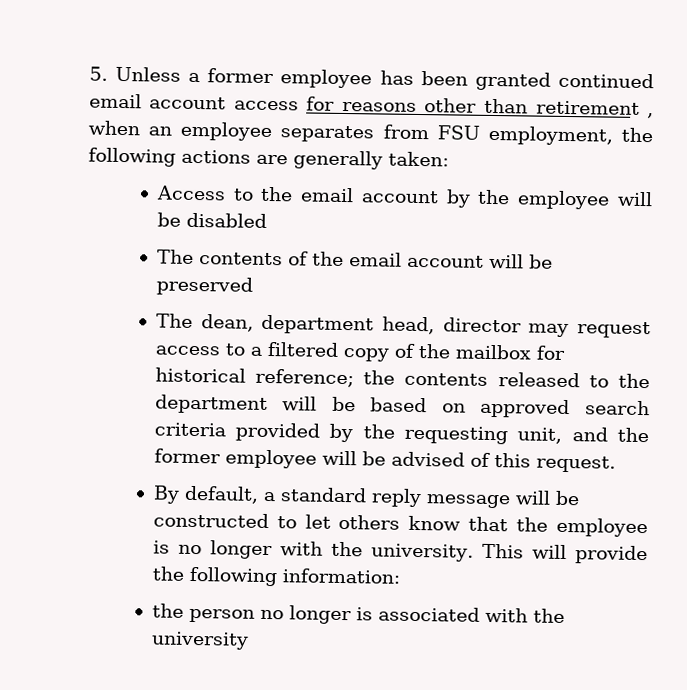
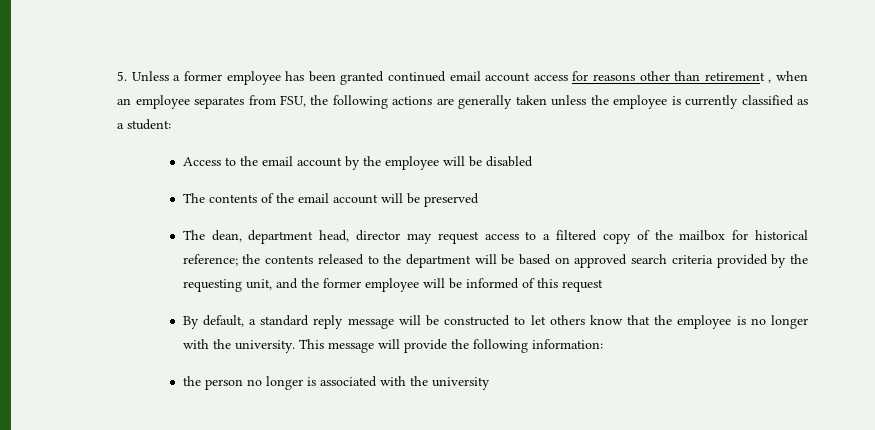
[436,125,613,146] FSU employment, -> [280,95,307,107] FSU,
[387,151,449,167] taken: -> [515,95,808,109] [117,119,172,130] taken unless the employee is currently classified as a student:
[390,451,465,467] advised -> [465,278,519,289] informed
[535,455,616,473] request. -> [561,279,603,292] request
(524, 551) none -> [327,342,374,353] message

